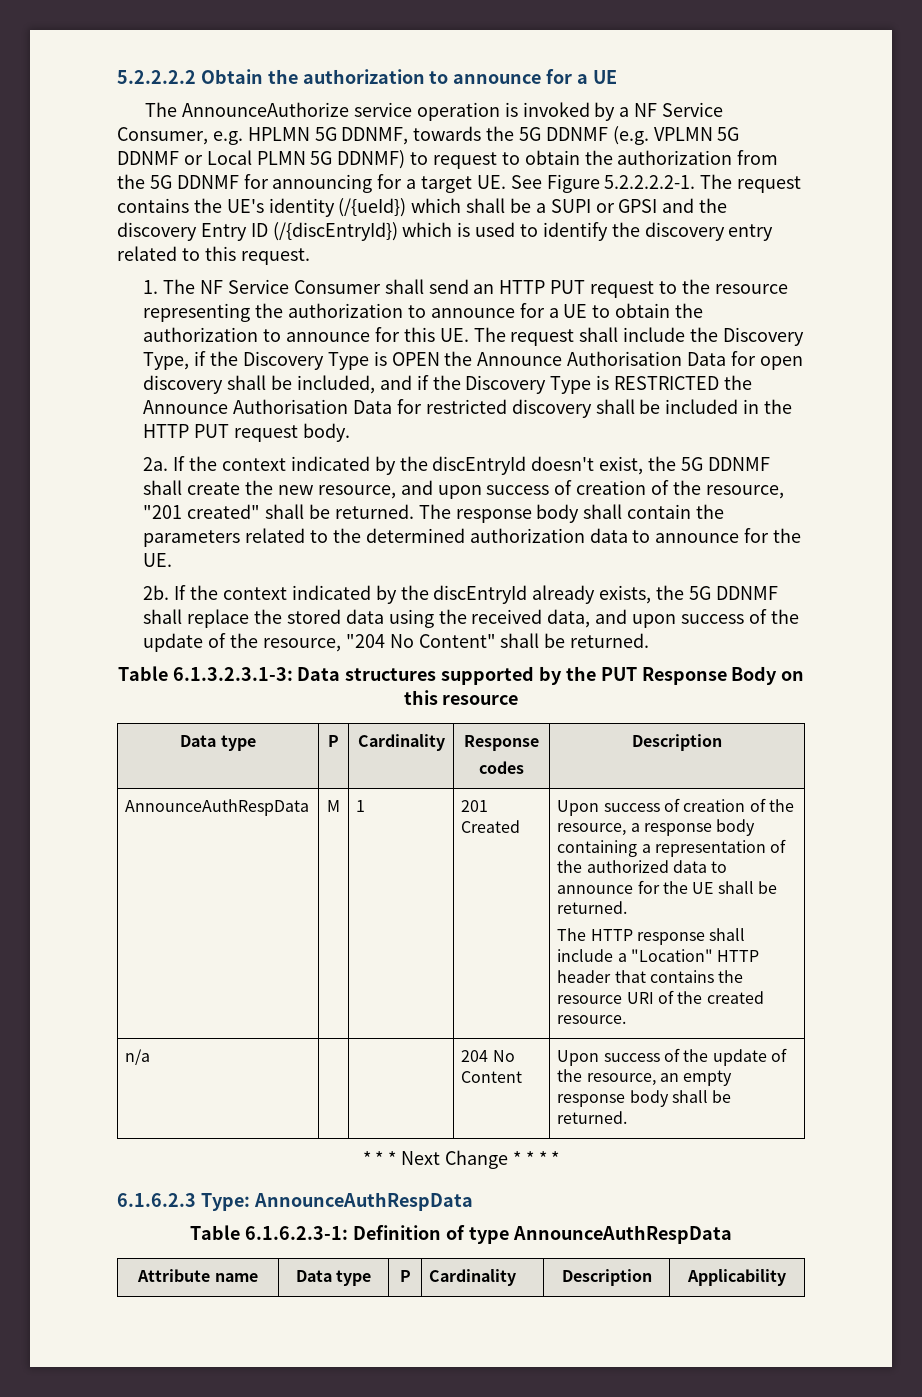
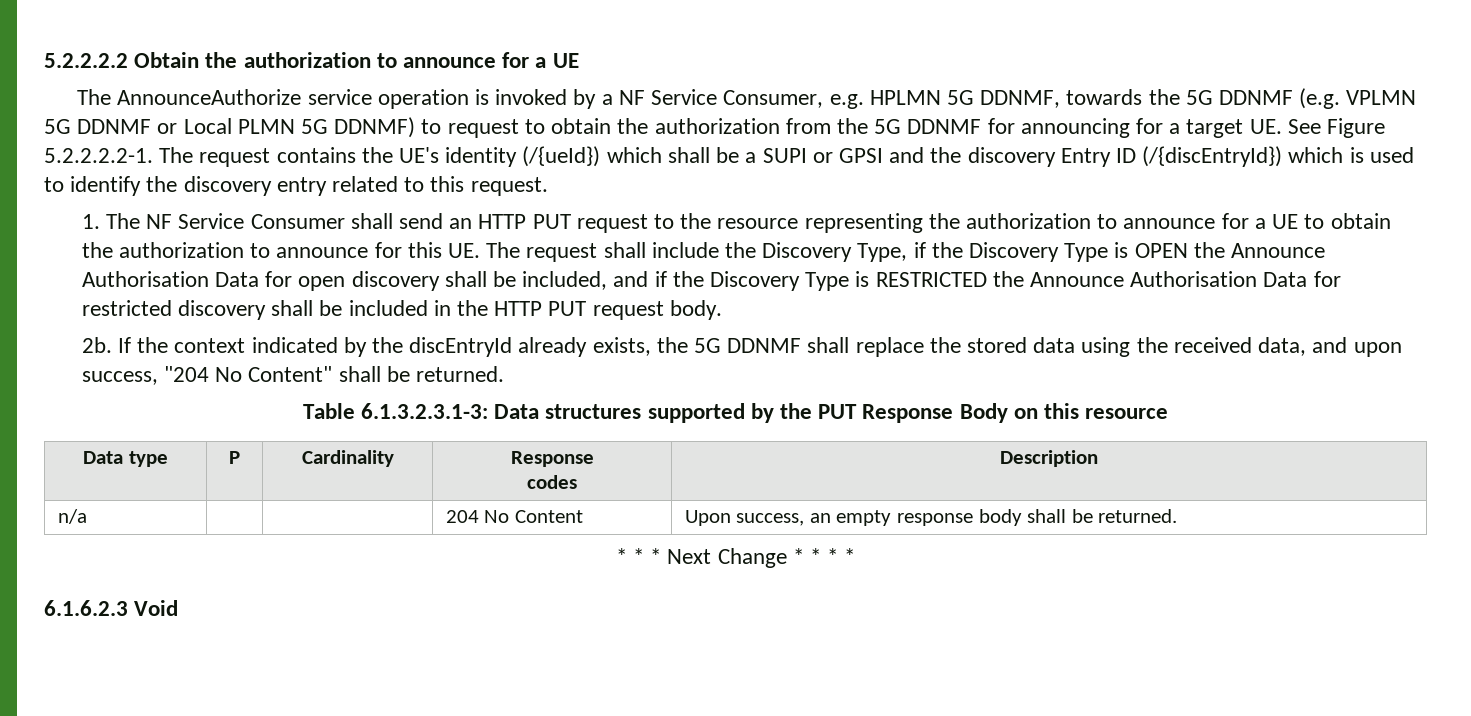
[143,456,770,475] [143,480,784,499] [143,504,724,523] [143,528,801,547] [143,553,173,567] // 2a. If the context indicated by the discEntryId doesn't exist, the 5G DDNMF shall create the new resource, and upon success of creation of the resource, "201 created" shall be returned. The response body shall contain the parameters related to the determined authorization data to announce for the UE. -> (722, 310) none
[680,609,799,624] [143,633,341,652] success of the update of the resource, -> [81,371,158,385] success,
[125,799,310,816] [327,800,340,812] [356,800,366,812] [461,800,489,812] [461,820,521,833] [557,798,794,816] [557,819,756,836] [557,839,787,857] [557,860,728,873] [557,880,777,894] [557,901,628,914] [557,928,746,945] [557,949,760,962] [557,970,744,983] [557,990,764,1004] [557,1015,627,1024] // AnnounceAuthRespData | M | 1 | 201 Created | Upon success of creation of the resource, a response body containing a representation of the authorized data to announce for the UE shall be returned. // The HTTP response shall include a "Location" HTTP header that contains the resource URI of the created resource. -> (1098, 458) none
[603,1048,787,1066] [557,1069,656,1086] success of the update of the resource, -> [736,513,805,526] success,
[200,1192,473,1211] [190,1225,732,1244] [137,1269,258,1282] [295,1270,372,1286] [399,1270,411,1282] [429,1269,517,1286] [561,1269,652,1286] [687,1269,786,1286] Type: AnnounceAuthRespData // Table 6.1.6.2.3-1: Definition of type AnnounceAuthRespData // Attribute name | Data type | P | Cardinality | Description | Applicability -> [134,600,179,616] Void

